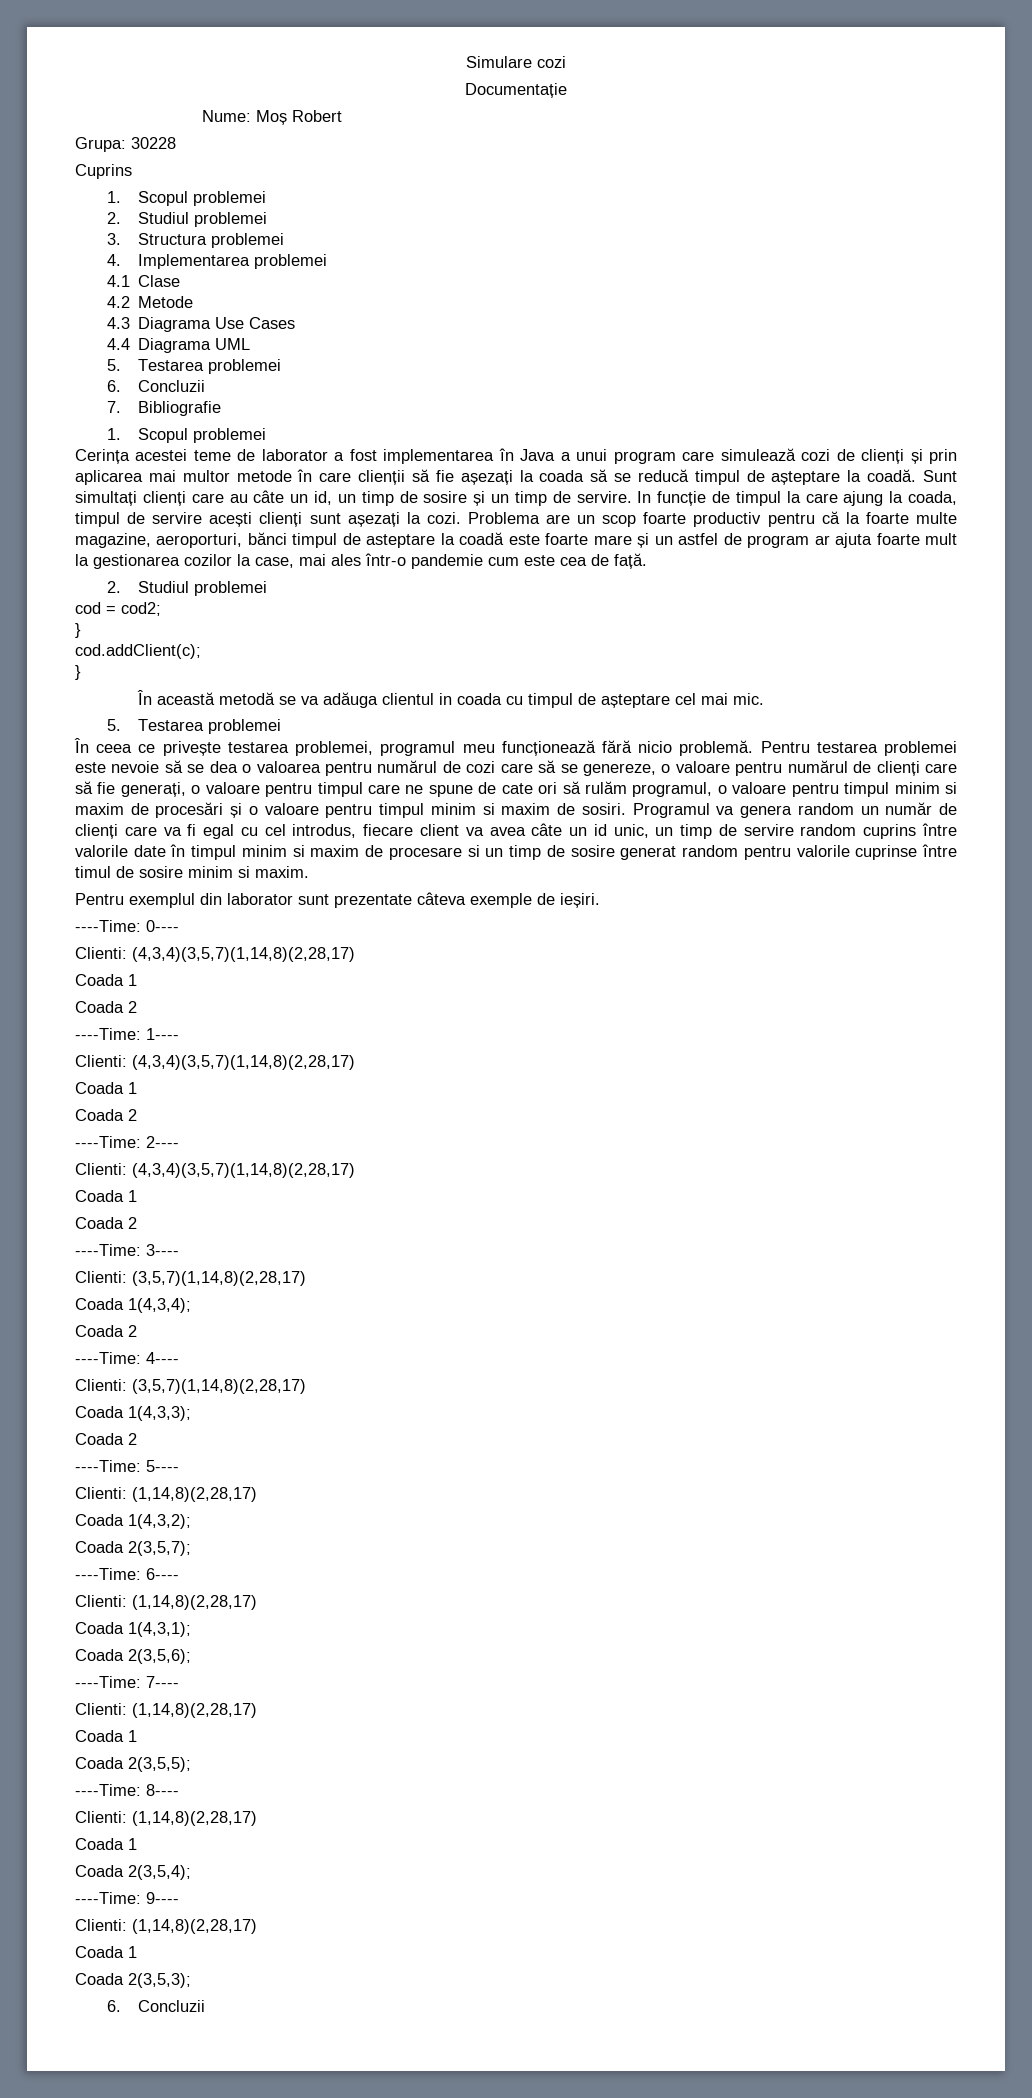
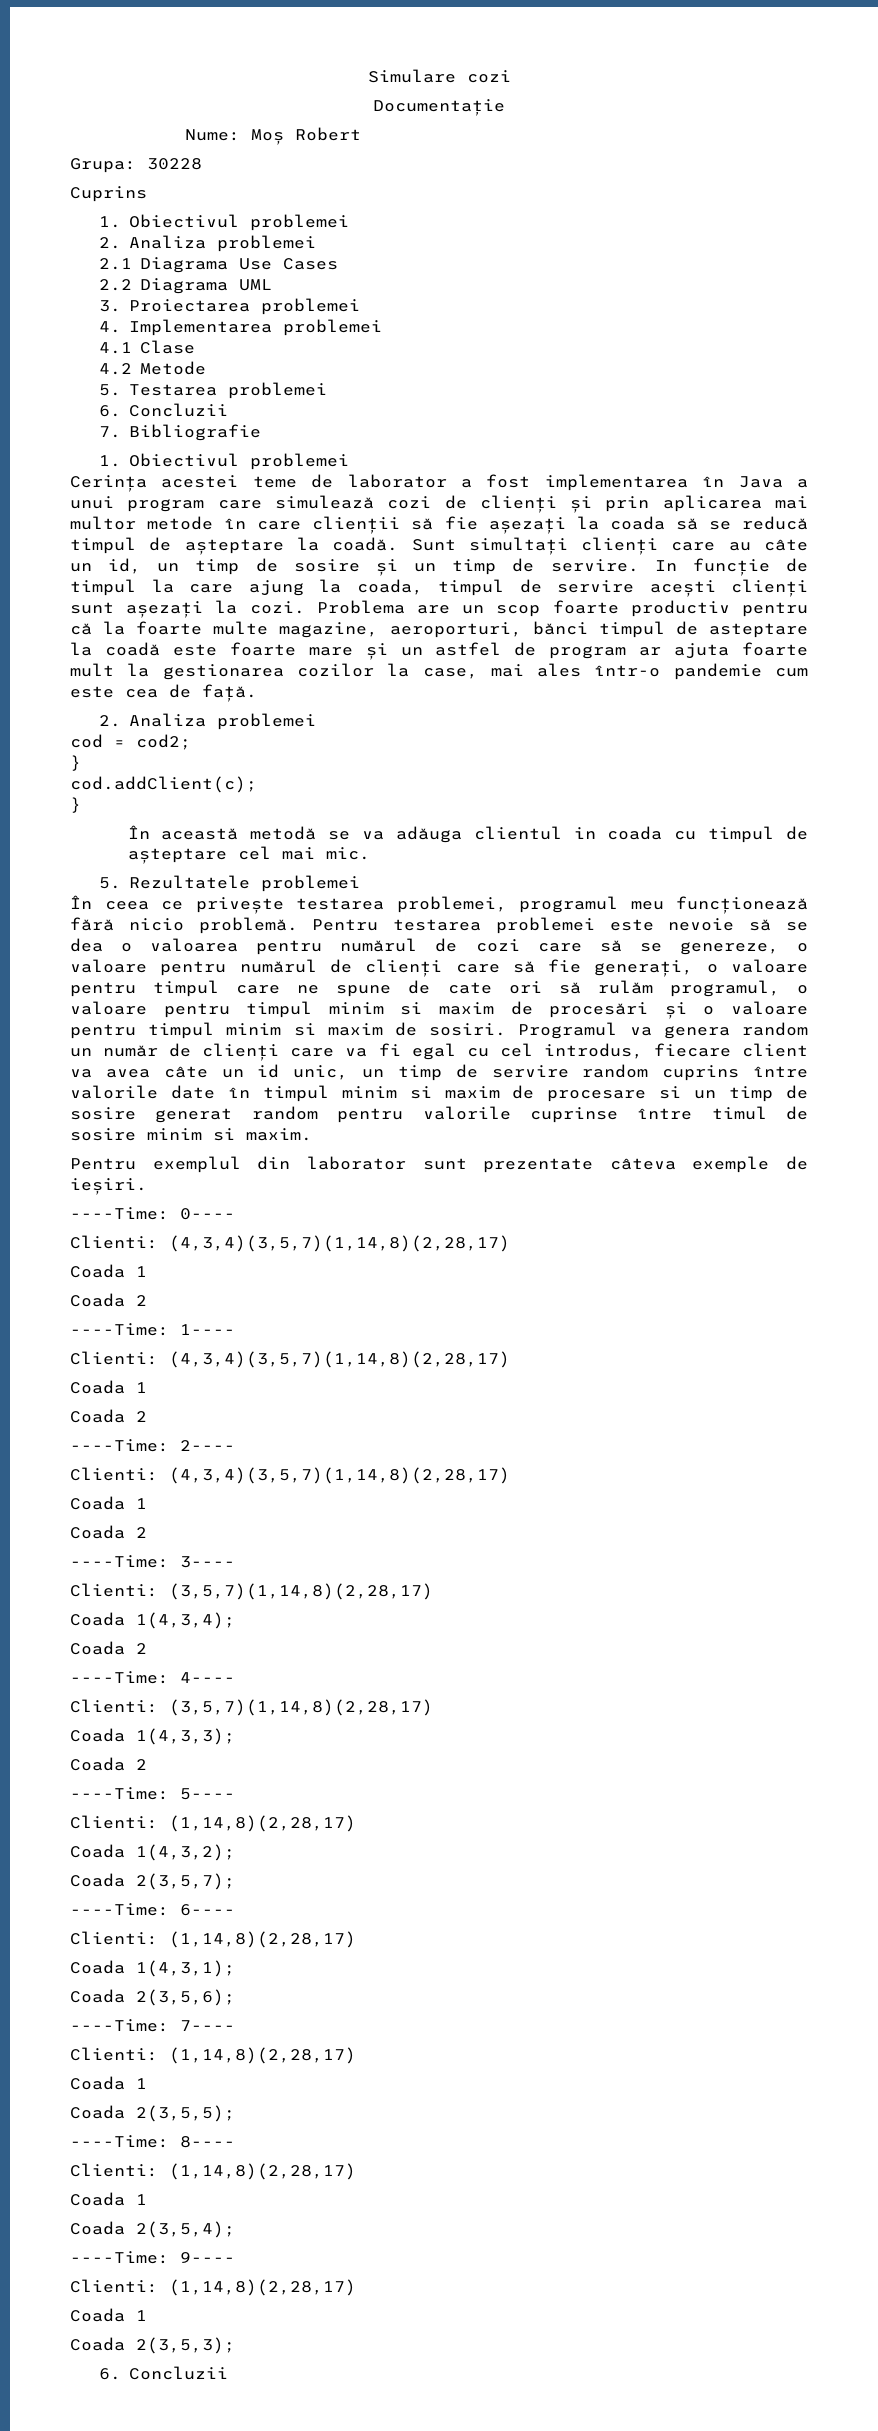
[138,191,189,206] Scopul -> [128,214,239,228] Obiectivul
[138,212,268,227] [106,233,208,245] Studiul problemei // 3. Structura -> [128,235,316,252] [98,257,338,273] [98,278,272,294] [98,299,250,312] Analiza problemei // 2.1 Diagrama Use Cases // 2.2 Diagrama UML // 3. Proiectarea
[106,317,296,332] [106,338,251,353] // 4.3 Diagrama Use Cases // 4.4 Diagrama UML -> (206, 368) none
[138,428,189,443] Scopul -> [128,453,239,467] Obiectivul
[138,581,190,593] Studiul -> [128,713,206,727] Analiza
[138,719,205,731] Testarea -> [128,875,250,889] Rezultatele

